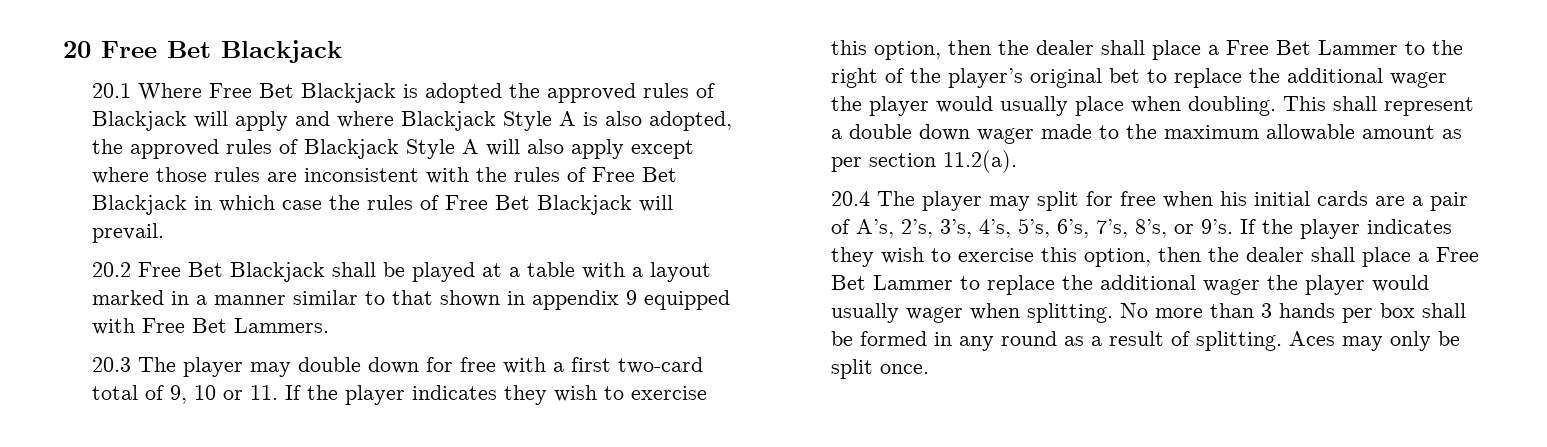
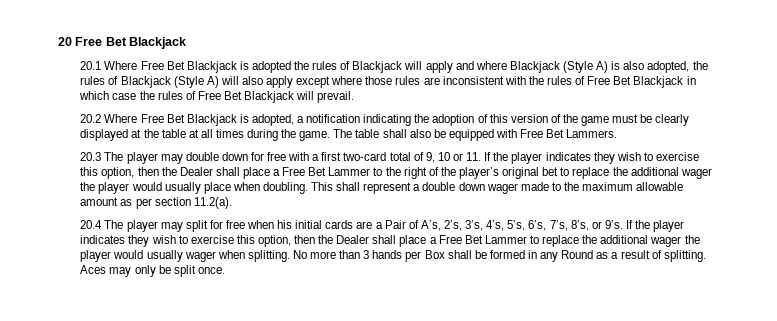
[546,83,636,103] approved -> (310, 65) none
[502,111,576,131] Style A -> [562,61,609,73] (Style A)
[129,139,479,159] approved rules of Blackjack Style A -> [80,76,219,88] rules of Blackjack (Style A)
[137,262,711,282] [91,290,637,310] Free Bet Blackjack shall be played at a table with a layout marked in a manner similar to that shown in appendix 9 -> [104,114,690,126] [80,129,446,141] Where Free Bet Blackjack is adopted, a notification indicating the adoption of this version of the game must be clearly displayed at the table at all times during the game. The table shall also be
[1035,40,1094,55] dealer -> [179,167,213,176] Dealer
[1429,192,1468,211] pair -> [384,220,406,229] Pair
[1245,247,1304,262] dealer -> [336,235,370,244] Dealer
[1379,303,1415,318] box -> [424,250,445,259] Box
[1000,331,1057,346] round -> [561,250,594,259] Round

